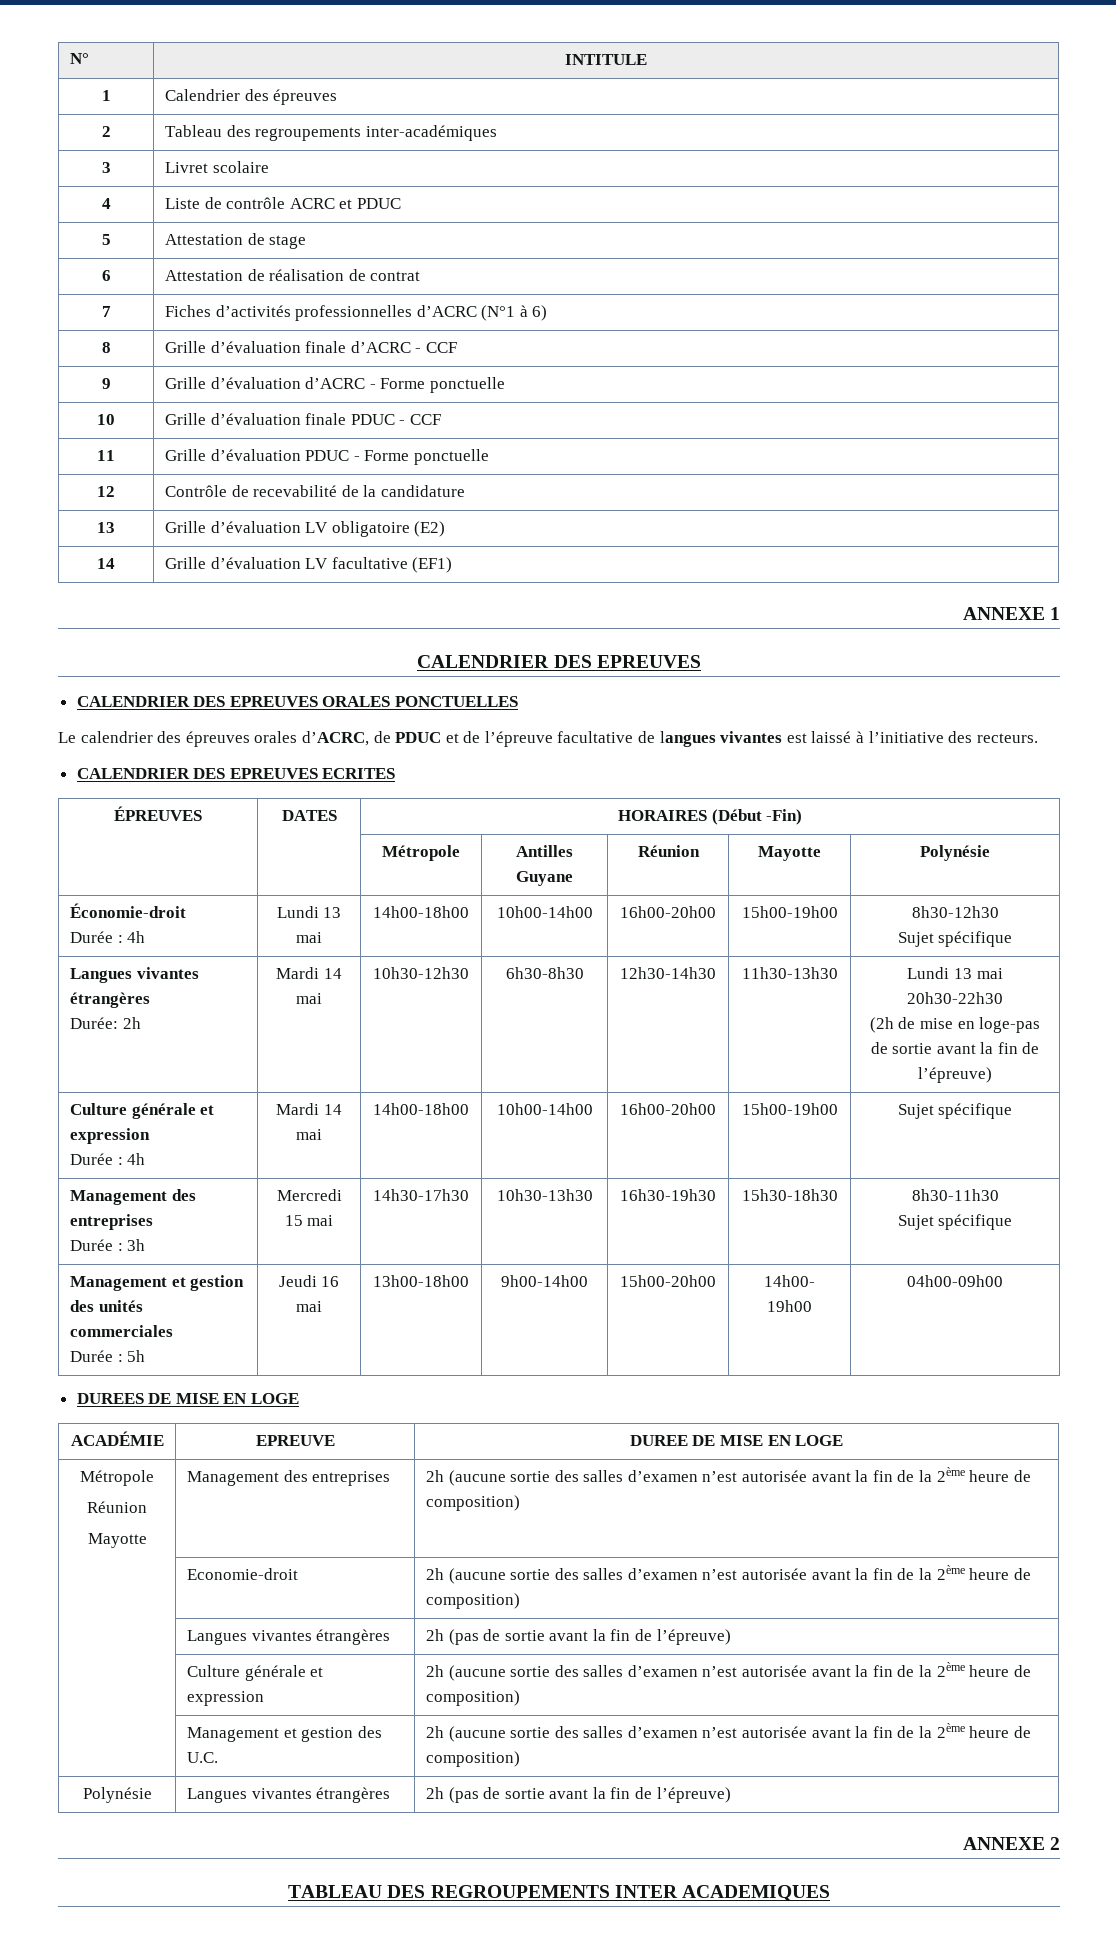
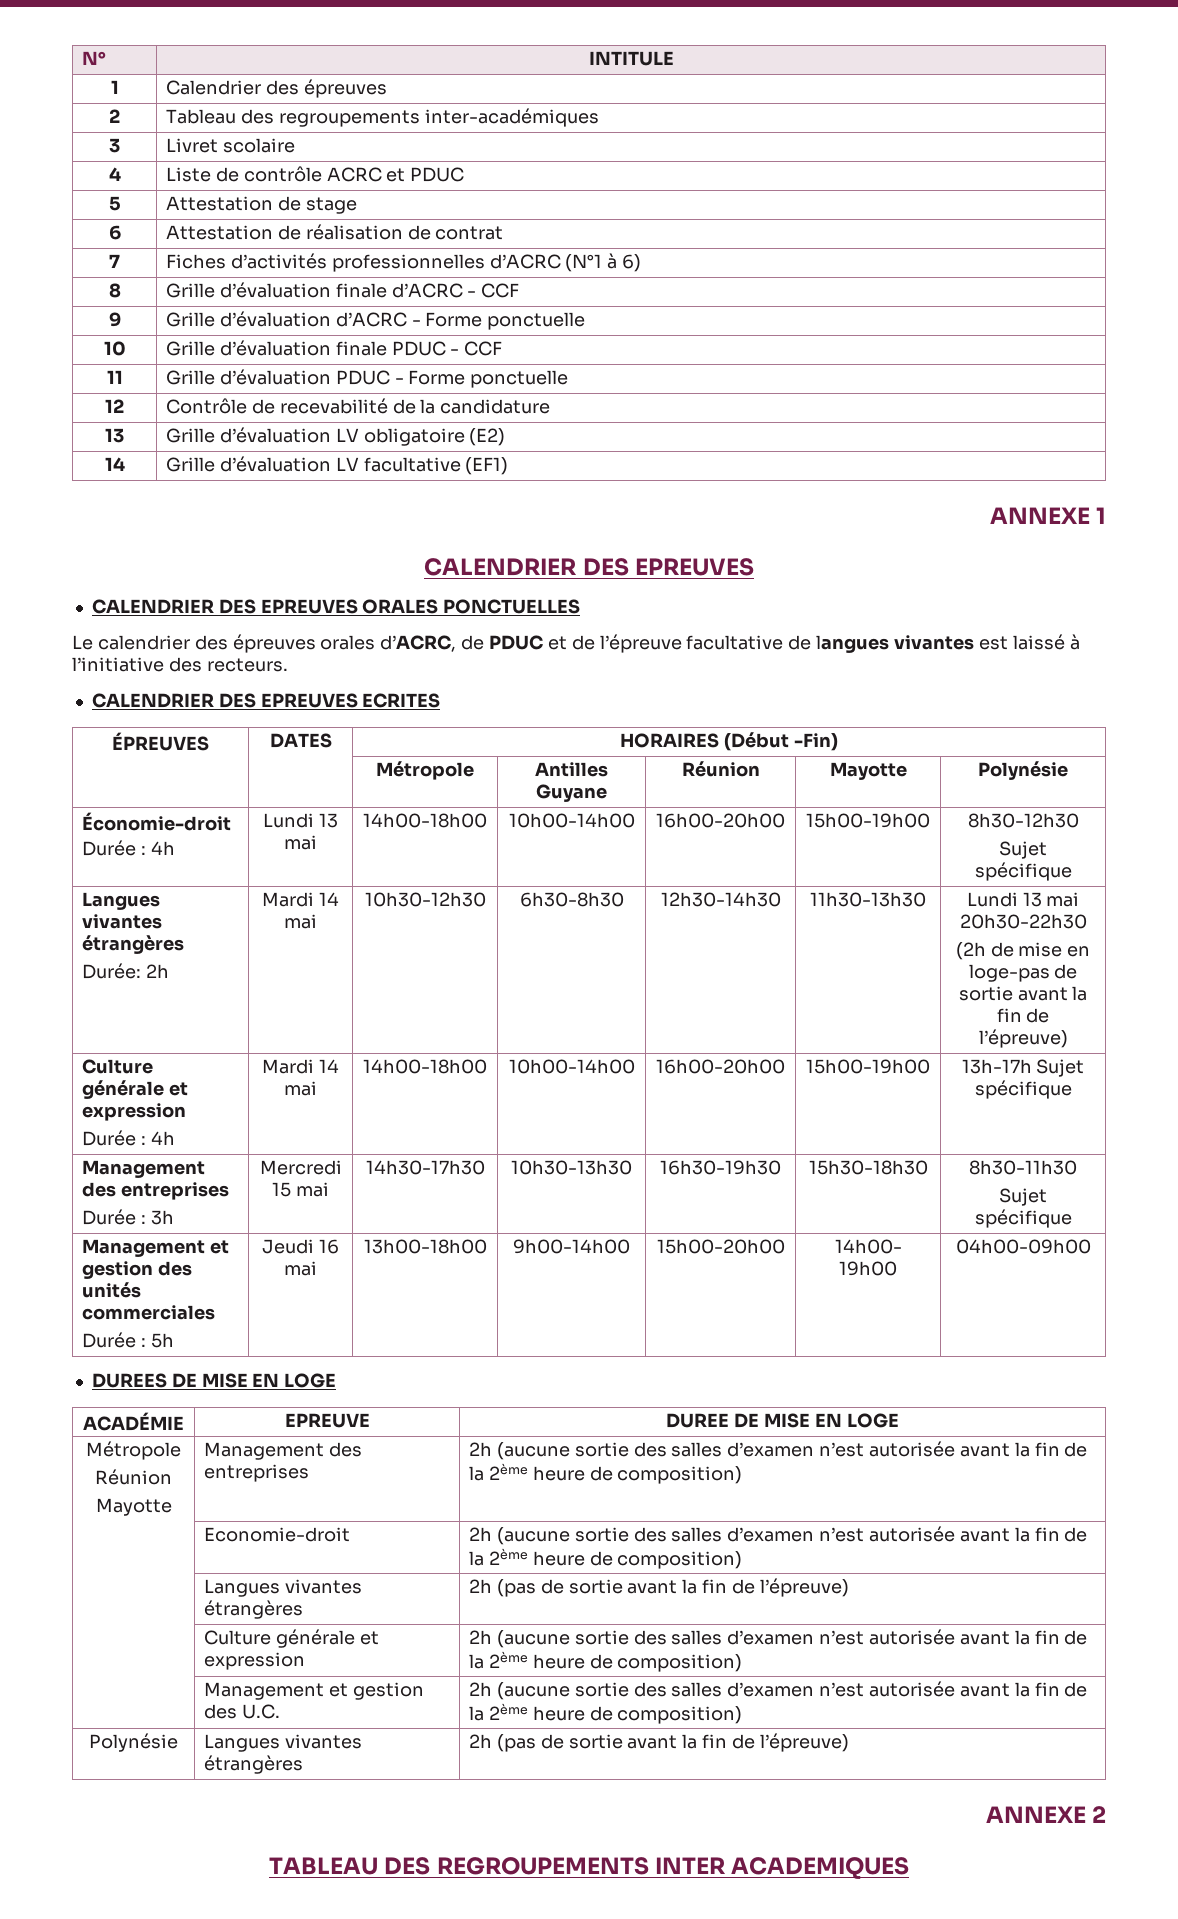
(838, 1109) none -> [961,1059,1032,1074] 13h-17h

